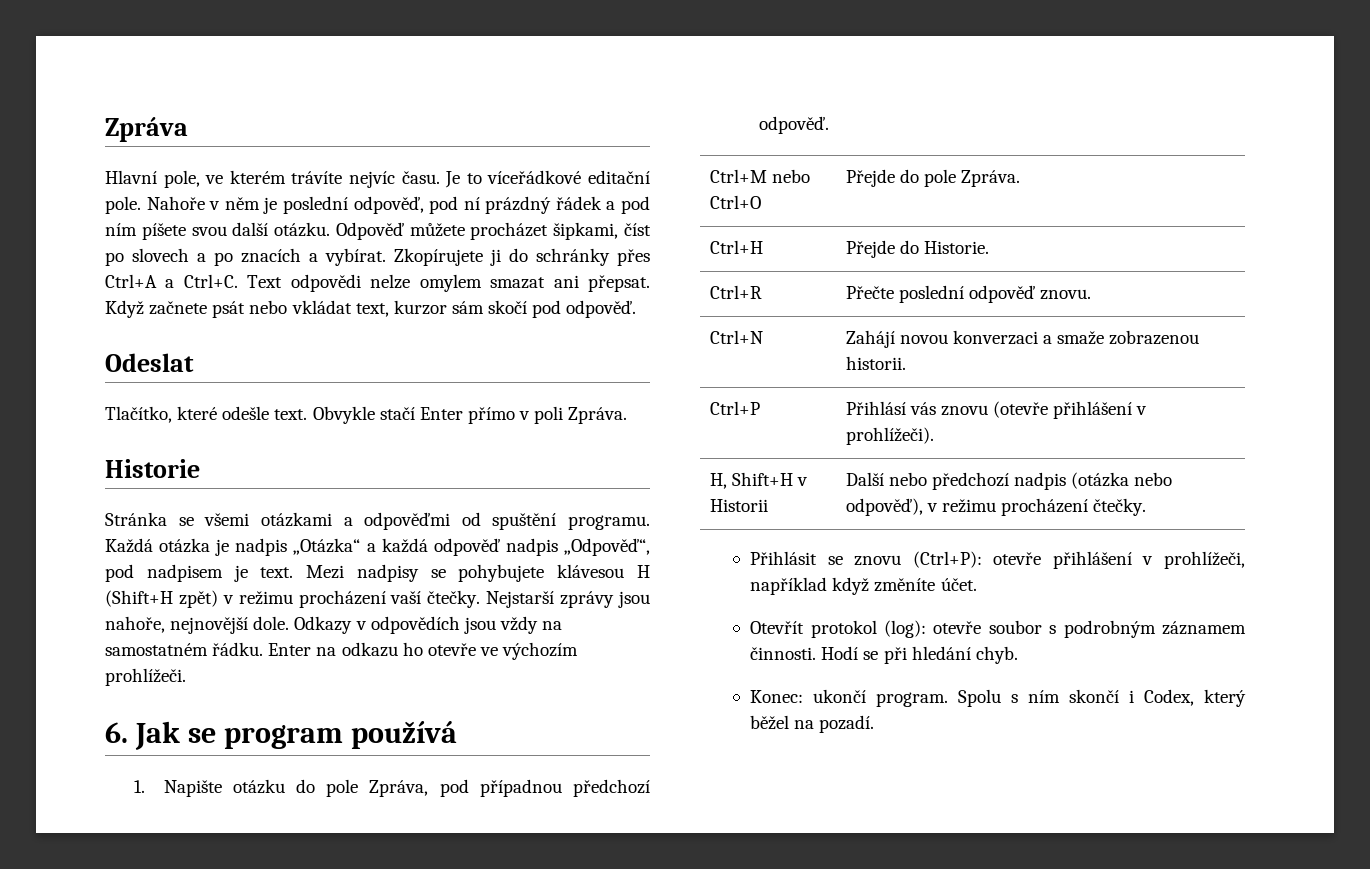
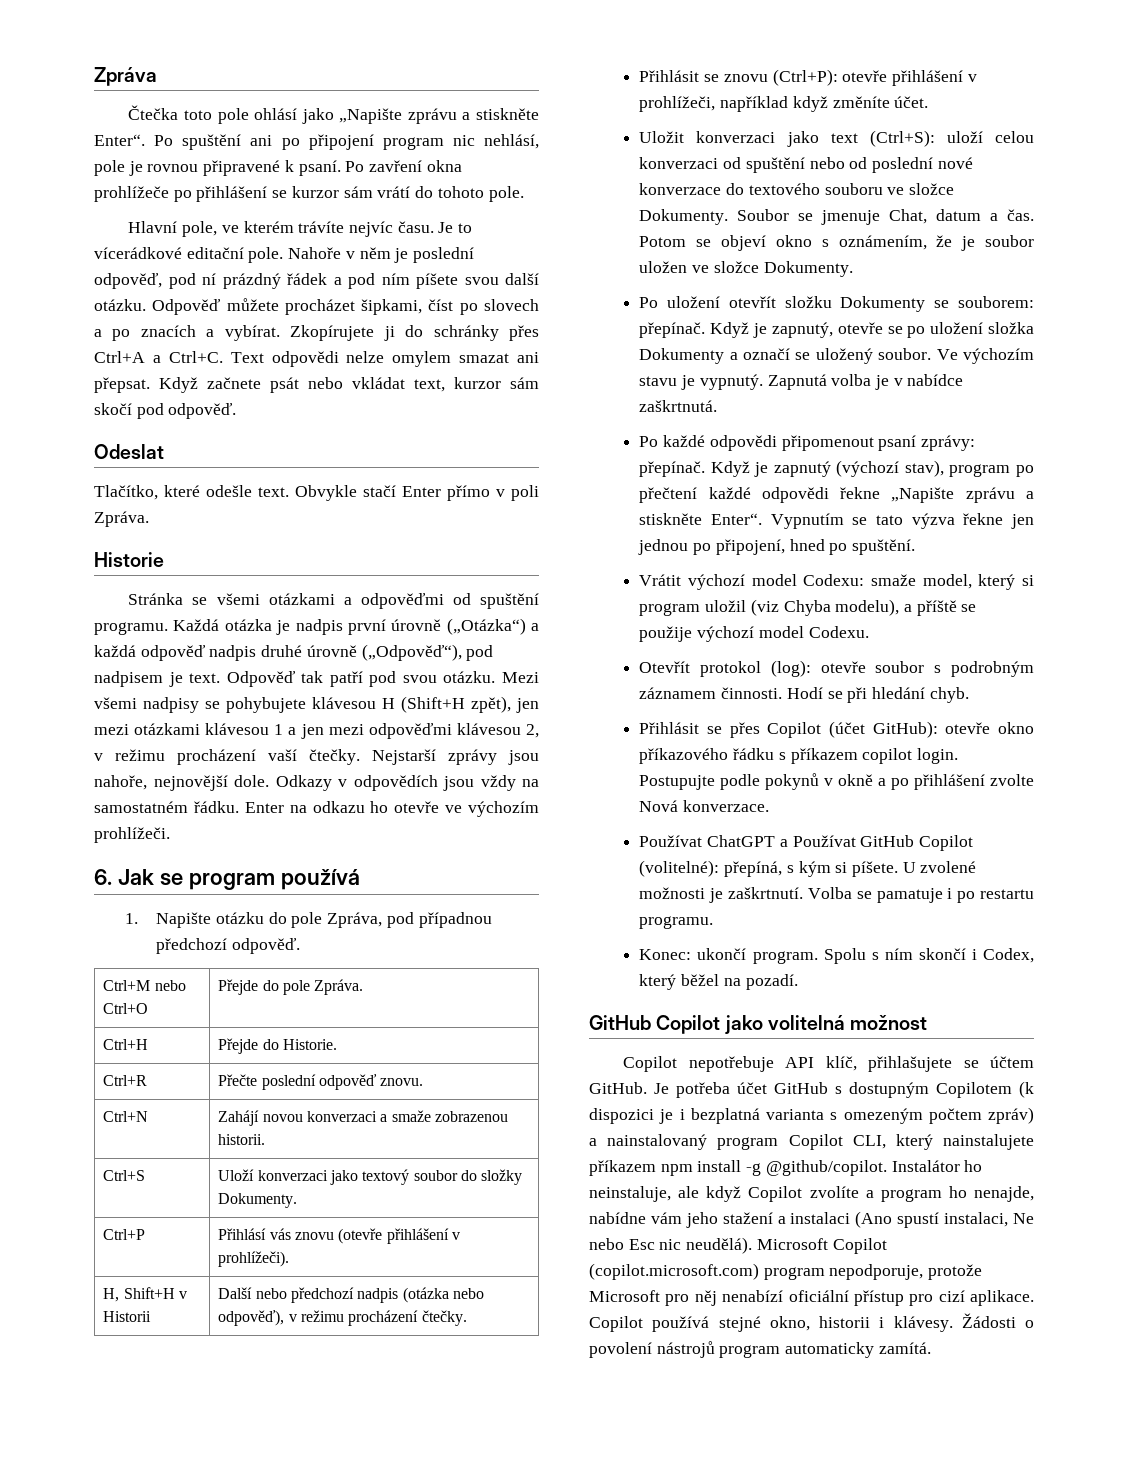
(188, 129) none -> [128,105,539,124] [94,134,539,150] [94,160,462,176] [94,186,524,202] // Čtečka toto pole ohlásí jako „Napište zprávu a stiskněte Enter“. Po spuštění ani po připojení program nic nehlásí, pole je rovnou připravené k psaní. Po zavření okna prohlížeče po přihlášení se kurzor sám vrátí do tohoto pole.
[487,170,582,184] víceřádkové -> [94,247,182,259] vícerádkové
[293,538,361,555] „Otázka“ -> [347,618,526,635] první úrovně („Otázka“)
[564,538,651,556] „Odpověď“, -> [261,644,462,661] druhé úrovně („Odpověď“),
[306,565,345,579] Mezi -> [226,671,539,687] [94,697,137,709] Odpověď tak patří pod svou otázku. Mezi všemi
[178,590,218,608] zpět) -> [471,696,539,713] [94,723,539,739] zpět), jen mezi otázkami klávesou 1 a jen mezi odpověďmi klávesou 2,
(906, 363) none -> [103,1170,146,1181] [218,1169,523,1185] [218,1193,298,1208] // Ctrl+S | Uloží konverzaci jako textový soubor do složky Dokumenty.
(977, 584) none -> [639,130,1034,147] [639,157,973,173] [639,183,954,195] [639,209,1034,225] [639,235,1034,251] [639,261,853,277] [639,296,1034,312] [639,322,1034,338] [639,348,1034,364] [639,374,964,390] [639,400,718,412] [639,435,975,451] [639,460,1034,477] [639,487,1034,503] [639,513,1034,529] [638,539,915,555] [639,574,1034,590] [639,599,977,616] [639,626,869,642] // Uložit konverzaci jako text (Ctrl+S): uloží celou konverzaci od spuštění nebo od poslední nové konverzace do textového souboru ve složce Dokumenty. Soubor se jmenuje Chat, datum a čas. Potom se objeví okno s oznámením, že je soubor uložen ve složce Dokumenty. // Po uložení otevřít složku Dokumenty se souborem: přepínač. Když je zapnutý, otevře se po uložení složka Dokumenty a označí se uložený soubor. Ve výchozím stavu je vypnutý. Zapnutá volba je v nabídce zaškrtnutá. // Po každé odpovědi připomenout psaní zprávy: přepínač. Když je zapnutý (výchozí stav), program po přečtení každé odpovědi řekne „Napište zprávu a stiskněte Enter“. Vypnutím se tato výzva řekne jen jednou po připojení, hned po spuštění. // Vrátit výchozí model Codexu: smaže model, který si program uložil (viz Chyba modelu), a příště se použije výchozí model Codexu.
(1018, 655) none -> [639,721,1034,738] [639,748,958,764] [639,773,1034,790] [639,800,770,812] [639,835,973,851] [639,860,977,877] [639,887,1034,903] [639,916,714,929] // Přihlásit se přes Copilot (účet GitHub): otevře okno příkazového řádku s příkazem copilot login. Postupujte podle pokynů v okně a po přihlášení zvolte Nová konverzace. // Používat ChatGPT a Používat GitHub Copilot (volitelné): přepíná, s kým si píšete. U zvolené možnosti je zaškrtnutí. Volba se pamatuje i po restartu programu.
(875, 724) none -> [589,1015,928,1034] [623,1056,1034,1072] [589,1081,1034,1098] [589,1107,1034,1124] [589,1134,1034,1150] [589,1160,983,1176] [589,1186,1034,1202] [589,1211,1034,1228] [589,1237,887,1254] [589,1263,983,1280] [589,1290,1034,1306] [589,1313,1034,1332] [589,1341,931,1358] // GitHub Copilot jako volitelná možnost // Copilot nepotřebuje API klíč, přihlašujete se účtem GitHub. Je potřeba účet GitHub s dostupným Copilotem (k dispozici je i bezplatná varianta s omezeným počtem zpráv) a nainstalovaný program Copilot CLI, který nainstalujete příkazem npm install -g @github/copilot. Instalátor ho neinstaluje, ale když Copilot zvolíte a program ho nenajde, nabídne vám jeho stažení a instalaci (Ano spustí instalaci, Ne nebo Esc nic neudělá). Microsoft Copilot (copilot.microsoft.com) program nepodporuje, protože Microsoft pro něj nenabízí oficiální přístup pro cizí aplikace. Copilot používá stejné okno, historii i klávesy. Žádosti o povolení nástrojů program automaticky zamítá.

